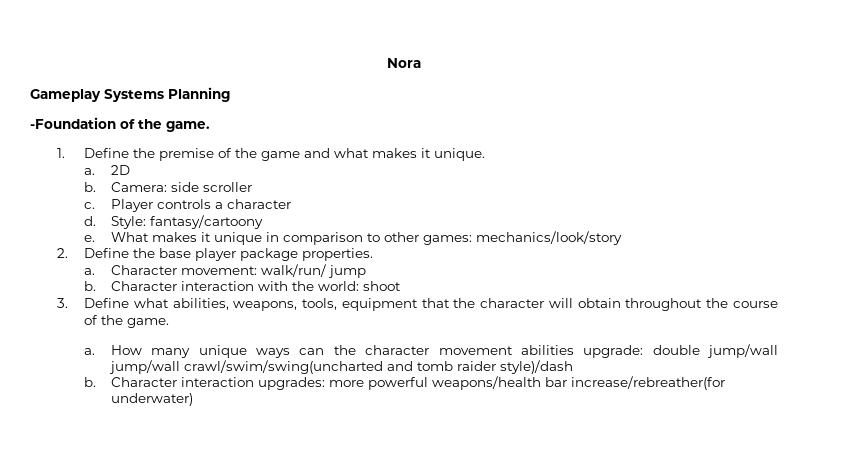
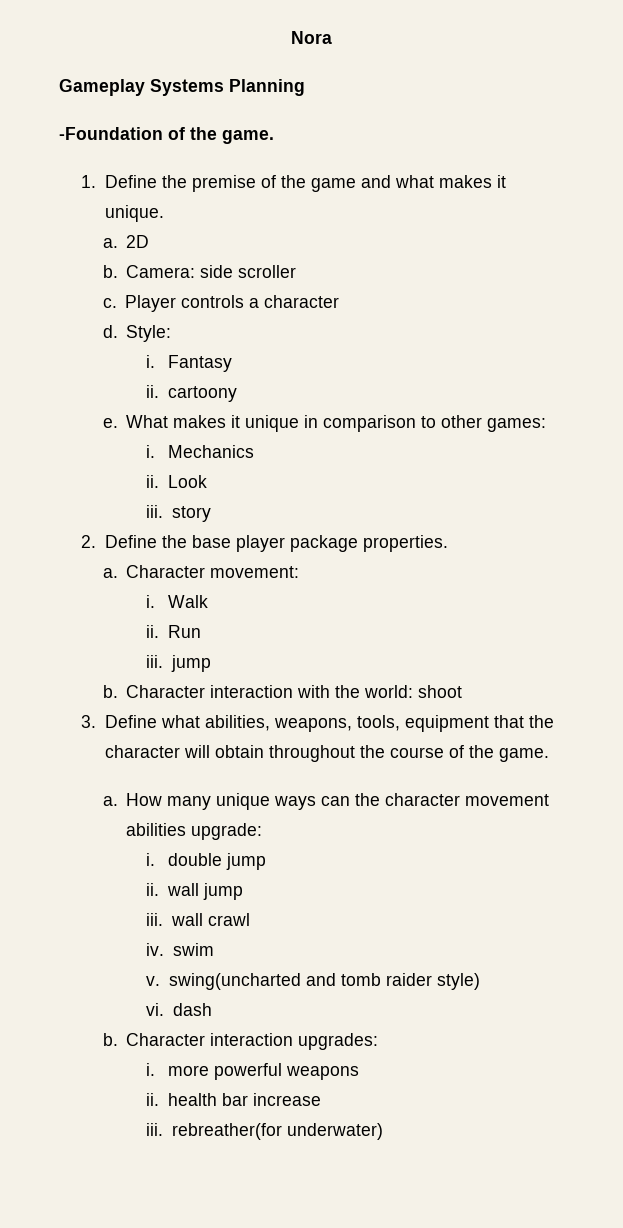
[149,215,263,229] fantasy/cartoony -> [146,355,232,372] [146,385,237,402] // i. Fantasy // ii. cartoony
[475,231,622,245] mechanics/look/story -> [146,445,254,458] [146,475,207,488] [146,505,211,522] // i. Mechanics // ii. Look // iii. story
[260,264,326,277] walk/run/ -> [146,595,208,608] [146,625,201,638] [146,655,164,668] // i. Walk // ii. Run // iii.
[652,344,779,358] [108,360,573,374] double jump/wall jump/wall crawl/swim/swing(uncharted and tomb raider style)/dash -> [146,853,266,870] [146,883,243,900] [146,913,250,926] [146,943,214,956] [146,973,480,990] [146,1003,212,1016] // i. double jump // ii. wall jump // iii. wall crawl // iv. swim // v. swing(uncharted and tomb raider style) // vi. dash
(325, 383) none -> [146,1063,156,1076] // i.
[431,376,725,390] weapons/health bar increase/rebreather(for -> [285,1066,359,1080] [146,1093,321,1106] [146,1123,282,1140] weapons // ii. health bar increase // iii. rebreather(for

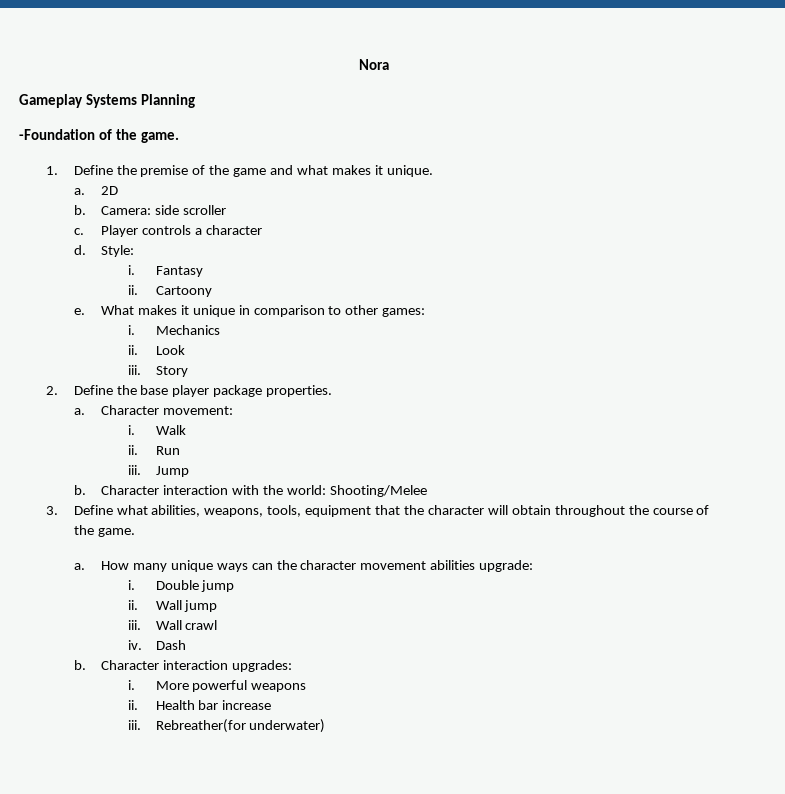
[167,386,237,402] cartoony -> [155,286,212,297] Cartoony
[171,506,211,522] story -> [155,366,188,377] Story
[170,655,211,672] jump -> [155,466,189,477] Jump
[418,685,463,698] shoot -> [329,485,427,497] Shooting/Melee
[167,853,222,866] double -> [155,580,199,590] Double
[166,883,199,896] wall -> [155,600,182,610] Wall
[170,913,203,926] wall -> [155,620,182,630] Wall
[172,943,214,956] [146,973,480,990] [146,1003,212,1016] swim // v. swing(uncharted and tomb raider style) // vi. dash -> [155,640,186,650] Dash
[167,1065,209,1076] more -> [155,681,189,690] More
[167,1093,217,1106] health -> [155,700,195,710] Health
[171,1123,282,1140] rebreather(for -> [155,719,246,733] Rebreather(for

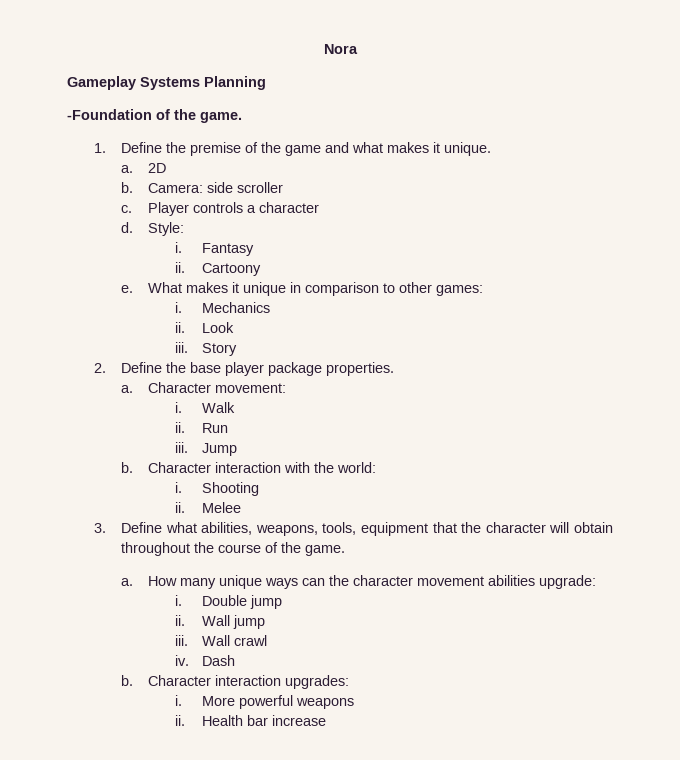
[329,485,427,497] Shooting/Melee -> [175,482,260,496] [175,502,242,513] // i. Shooting // ii. Melee
[128,719,326,733] // iii. Rebreather(for underwater) -> (327, 720) none

